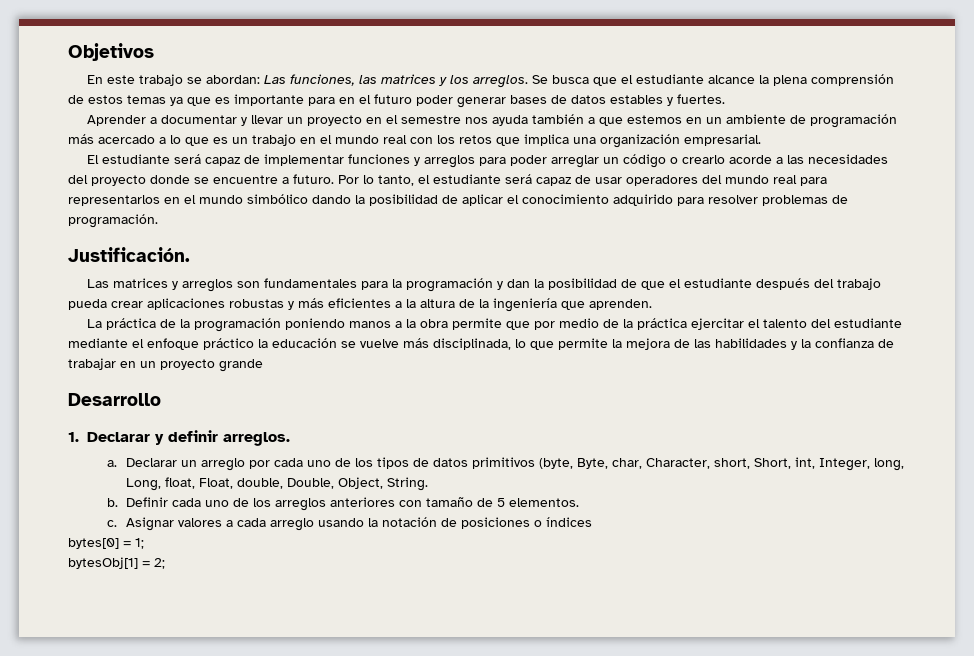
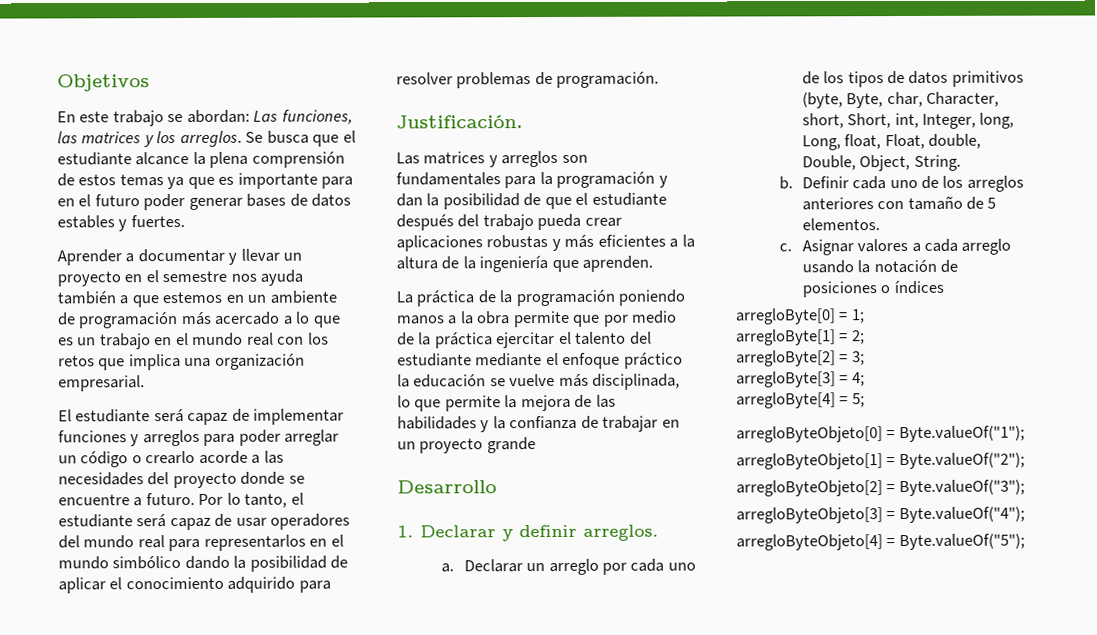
[68,538,119,549] bytes[0] -> [735,308,836,325] arregloByte[0]
[68,557,138,569] bytesObj[1] -> [736,329,836,346] arregloByte[1]
(165, 563) none -> [736,350,865,367] [736,371,865,388] [736,392,865,409] [736,425,1025,443] [736,452,1025,470] [736,479,1025,497] [736,506,1025,524] [736,533,1025,551] // arregloByte[2] = 3; // arregloByte[3] = 4; // arregloByte[4] = 5; // arregloByteObjeto[0] = Byte.valueOf("1"); // arregloByteObjeto[1] = Byte.valueOf("2"); // arregloByteObjeto[2] = Byte.valueOf("3"); // arregloByteObjeto[3] = Byte.valueOf("4"); // arregloByteObjeto[4] = Byte.valueOf("5");

